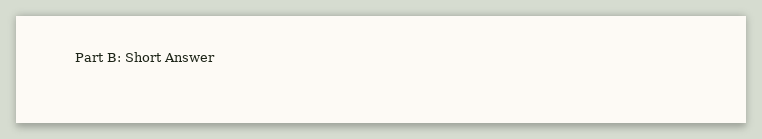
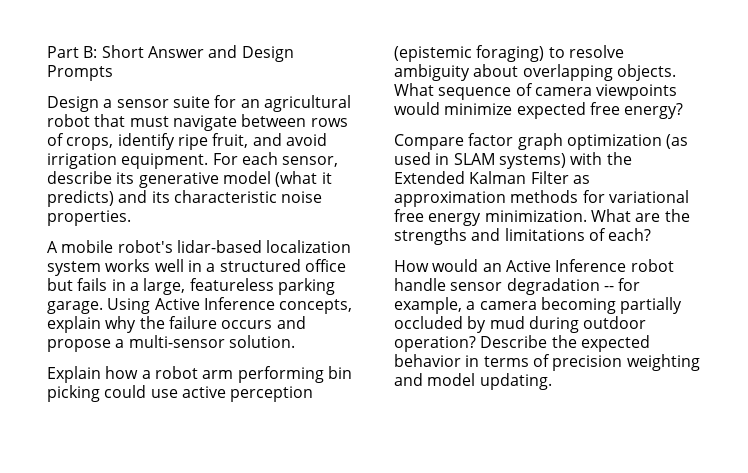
(215, 57) none -> [208,45,294,62] [47,65,113,81] [47,95,351,112] [47,114,348,131] [47,133,327,150] [47,152,339,169] [47,171,332,188] [47,190,323,207] [47,210,131,226] [47,240,352,253] [47,259,346,276] [47,278,335,295] [47,297,353,314] [47,316,306,333] [47,335,295,352] [47,366,352,383] [47,385,314,402] [394,45,624,62] [394,64,676,81] [394,83,678,100] [394,102,684,119] [394,133,689,150] [394,152,632,169] [394,171,590,184] [394,190,689,207] [394,209,690,226] [394,228,652,245] [394,259,674,272] [394,278,641,295] [394,297,683,314] [394,316,647,333] [394,335,650,352] [394,354,700,371] [394,373,552,390] and Design Prompts // Design a sensor suite for an agricultural robot that must navigate between rows of crops, identify ripe fruit, and avoid irrigation equipment. For each sensor, describe its generative model (what it predicts) and its characteristic noise properties. // A mobile robot's lidar-based localization system works well in a structured office but fails in a large, featureless parking garage. Using Active Inference concepts, explain why the failure occurs and propose a multi-sensor solution. // Explain how a robot arm performing bin picking could use active perception (epistemic foraging) to resolve ambiguity about overlapping objects. What sequence of camera viewpoints would minimize expected free energy? // Compare factor graph optimization (as used in SLAM systems) with the Extended Kalman Filter as approximation methods for variational free energy minimization. What are the strengths and limitations of each? // How would an Active Inference robot handle sensor degradation -- for example, a camera becoming partially occluded by mud during outdoor operation? Describe the expected behavior in terms of precision weighting and model updating.

